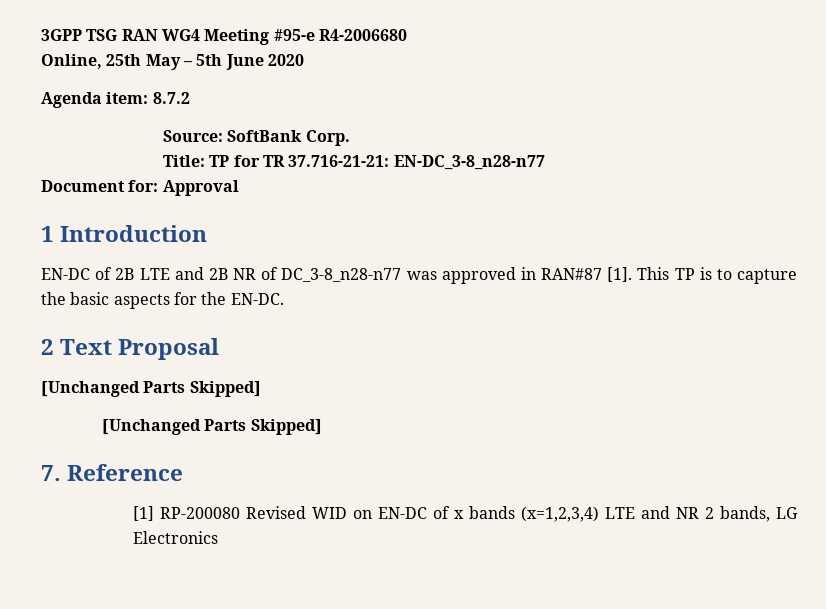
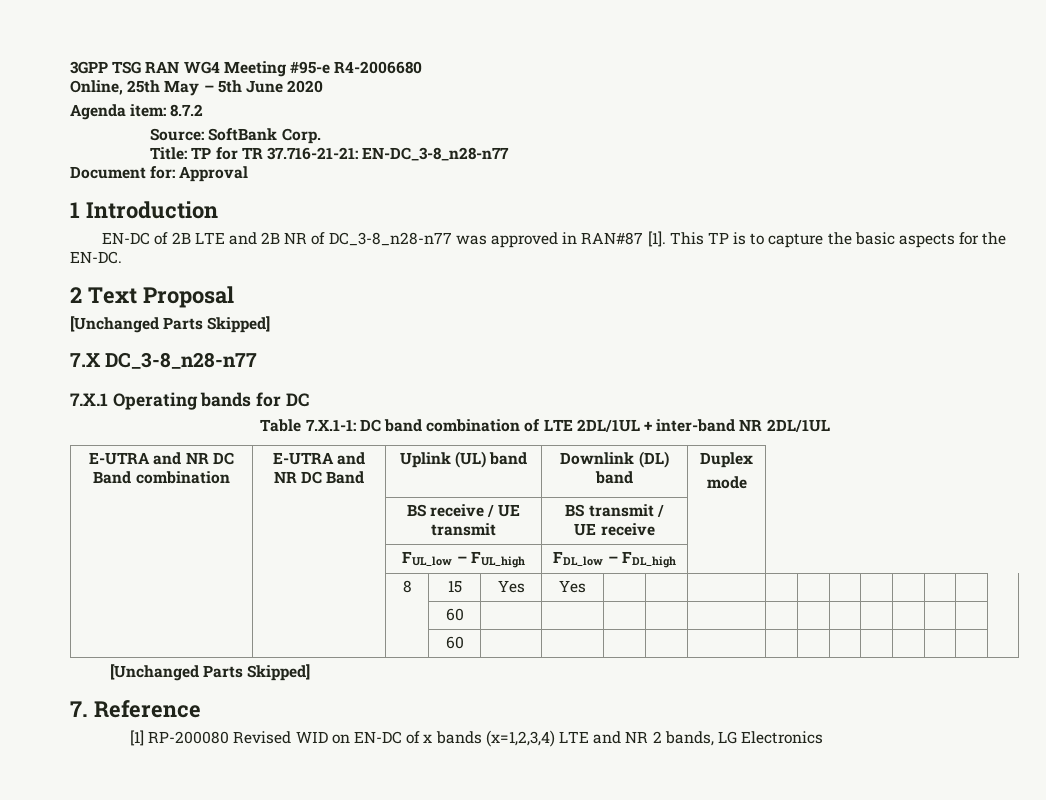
(261, 389) none -> [70,352,258,369] [70,392,309,410] [260,419,830,432] [89,452,234,465] [93,471,230,484] [272,452,366,465] [273,471,365,484] [399,451,528,468] [560,451,669,468] [595,471,633,484] [700,452,753,468] [706,476,747,489] [406,504,521,517] [431,523,496,536] [565,504,664,517] [574,523,655,536] [402,551,525,568] [553,551,676,568] [402,580,412,593] [447,580,462,593] [497,580,525,593] [559,580,586,593] [445,608,464,621] [445,636,464,649] // 7.X DC_3-8_n28-n77 // 7.X.1 Operating bands for DC // Table 7.X.1-1: DC band combination of LTE 2DL/1UL + inter-band NR 2DL/1UL // E-UTRA and NR DC Band combination | E-UTRA and NR DC Band | Uplink (UL) band | Downlink (DL) band | Duplex // mode // | | BS receive / UE transmit | BS transmit / UE receive | // | | FUL_low – FUL_high | FDL_low – FDL_high | // | | 8 | 15 | Yes | Yes | | | | | | | | | | | // | | | 60 | | | | | | | | | | | | | // | | | 60 | | | | | | | | | | | | |

